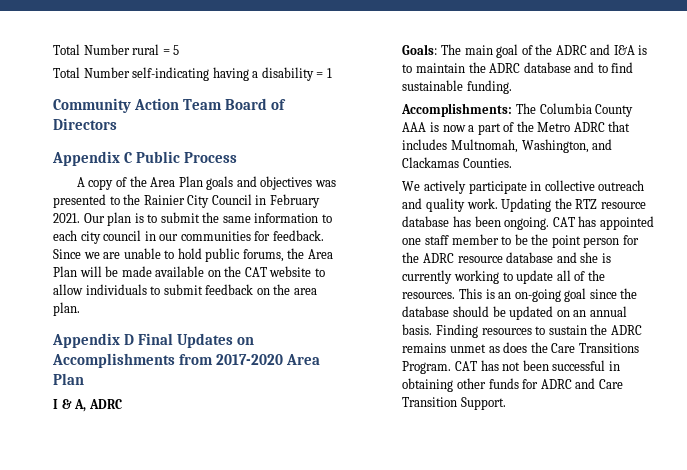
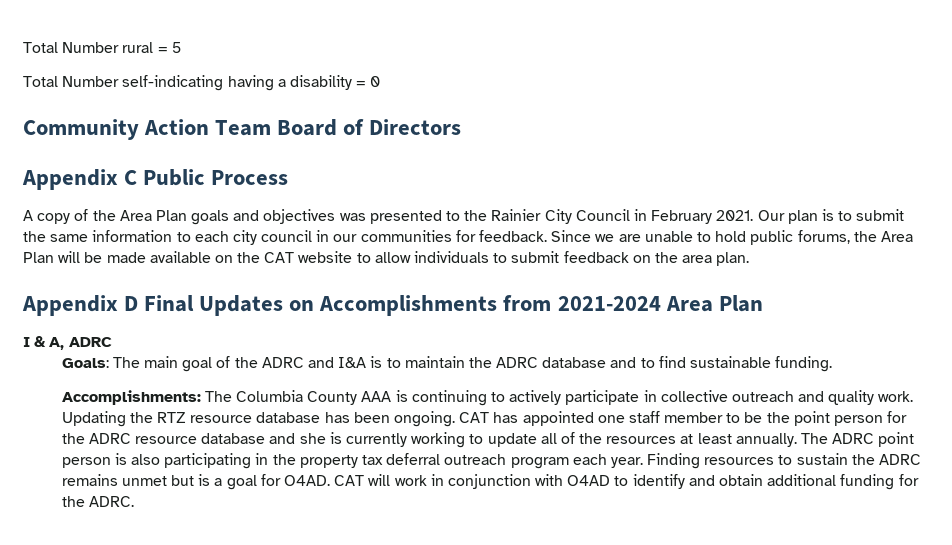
[326,68,332,78] 1 -> [370,76,381,87] 0
[216,354,284,365] 2017-2020 -> [557,296,661,311] 2021-2024
[442,121,631,135] [402,139,613,153] [402,157,512,168] [402,181,421,191] now a part of the Metro ADRC that includes Multnomah, Washington, and Clackamas Counties. // We -> [411,390,505,406] continuing to
[402,288,638,302] [402,306,627,320] [402,324,433,335] resources. This is an on-going goal since the database should be updated on an annual basis. -> [606,432,915,447] [61,453,643,469] resources at least annually. The ADRC point person is also participating in the property tax deferral outreach program each year.
[488,342,639,353] [402,360,620,374] [402,378,623,392] [402,397,506,410] as does the Care Transitions Program. CAT has not been successful in obtaining other funds for ADRC and Care Transition Support. -> [171,474,919,490] [61,496,134,507] but is a goal for O4AD. CAT will work in conjunction with O4AD to identify and obtain additional funding for the ADRC.

